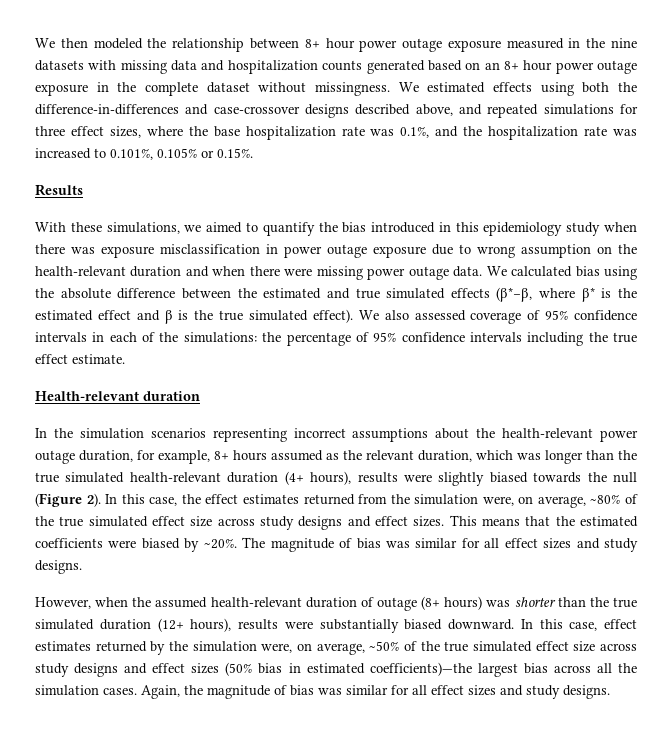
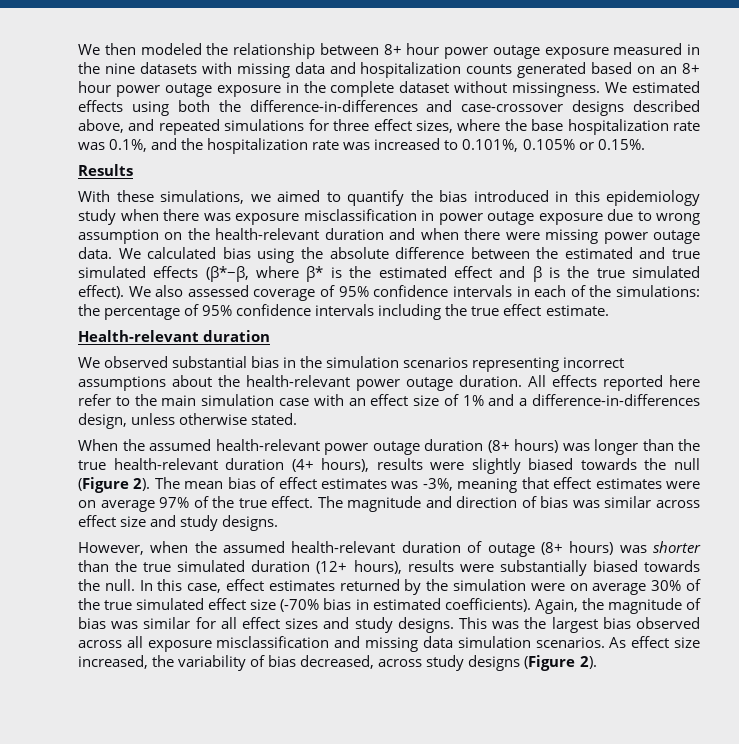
[35,428,47,438] In -> [78,356,297,368] We observed substantial bias in
[79,450,513,464] duration, for example, 8+ hours assumed as the relevant duration, which -> [459,375,700,391] [78,394,700,406] [78,413,298,429] [78,439,558,455] duration. All effects reported here refer to the main simulation case with an effect size of 1% and a difference-in-differences design, unless otherwise stated. // When the assumed health-relevant power outage duration (8+ hours)
[65,472,125,483] simulated -> (106, 465) none
[105,494,638,508] [35,515,638,530] [35,537,572,552] In this case, the effect estimates returned from the simulation were, on average, ~80% of the true simulated effect size across study designs and effect sizes. This means that the estimated coefficients were biased by ~20%. The magnitude of bias was similar for all effect sizes -> [154,477,701,493] [78,496,701,512] [78,515,147,527] The mean bias of effect estimates was -3%, meaning that effect estimates were on average 97% of the true effect. The magnitude and direction of bias was similar across effect size
[448,619,514,630] downward. -> [644,560,701,572] [78,579,135,591] towards the null.
[261,641,637,655] [35,662,637,677] [35,685,137,696] were, on average, ~50% of the true simulated effect size across study designs and effect sizes (50% bias in estimated coefficients)—the largest bias across all the simulation cases. -> [530,579,701,595] [78,598,531,612] were on average 30% of the true simulated effect size (-70% bias in estimated coefficients).
(610, 692) none -> [458,617,700,633] [78,636,701,652] [78,655,597,671] This was the largest bias observed across all exposure misclassification and missing data simulation scenarios. As effect size increased, the variability of bias decreased, across study designs (Figure 2).

